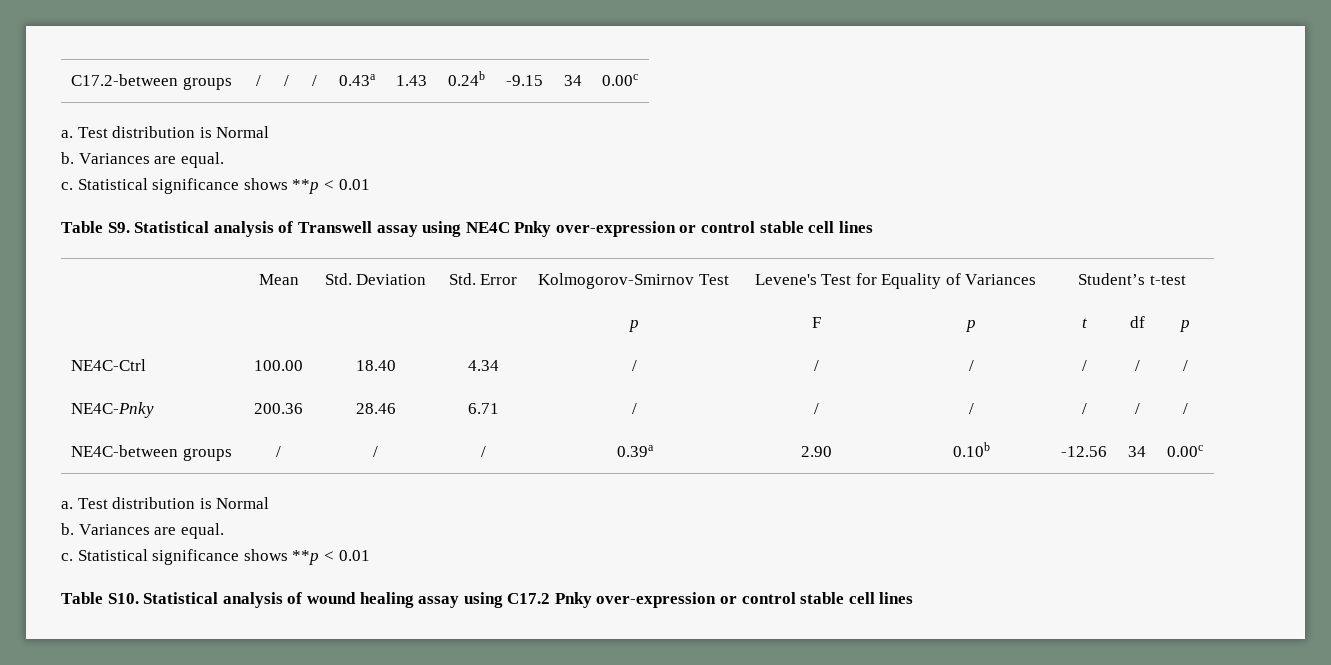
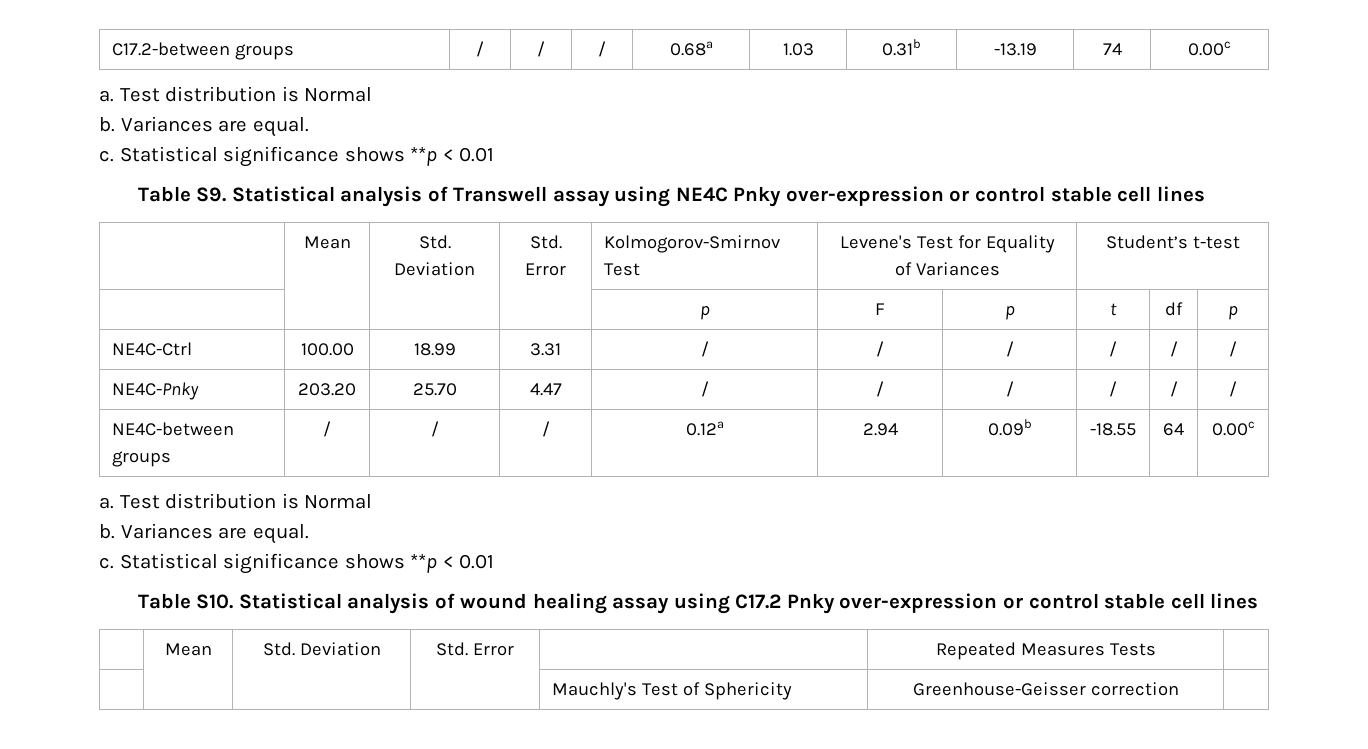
[339,74,376,86] [396,75,427,86] [448,71,485,86] [506,75,543,86] [563,75,582,86] 0.43a | 1.43 | 0.24b | -9.15 | 34 -> [669,41,713,56] [782,43,814,56] [882,39,921,56] [993,43,1037,56] [1102,43,1122,55] 0.68a | 1.03 | 0.31b | -13.19 | 74
[355,360,396,371] [467,360,499,371] 18.40 | 4.34 -> [413,343,456,356] [530,343,561,356] 18.99 | 3.31
[254,403,303,414] [355,403,396,414] [467,403,499,414] 200.36 | 28.46 | 6.71 -> [298,383,356,396] [412,383,457,396] [529,383,562,396] 203.20 | 25.70 | 4.47
[616,445,654,457] [801,446,833,457] [953,442,991,457] [1061,446,1107,457] [1128,446,1146,457] 0.39a | 2.90 | 0.10b | -12.56 | 34 -> [685,421,724,436] [862,423,898,436] [987,419,1032,436] [1090,423,1136,436] [1163,423,1184,436] 0.12a | 2.94 | 0.09b | -18.55 | 64
(914, 598) none -> [164,643,212,656] [262,642,381,656] [436,642,514,656] [935,642,1156,660] [552,682,793,700] [912,682,1179,696] // | Mean | Std. Deviation | Std. Error | | Repeated Measures Tests | // | | | | Mauchly's Test of Sphericity | Greenhouse-Geisser correction |

